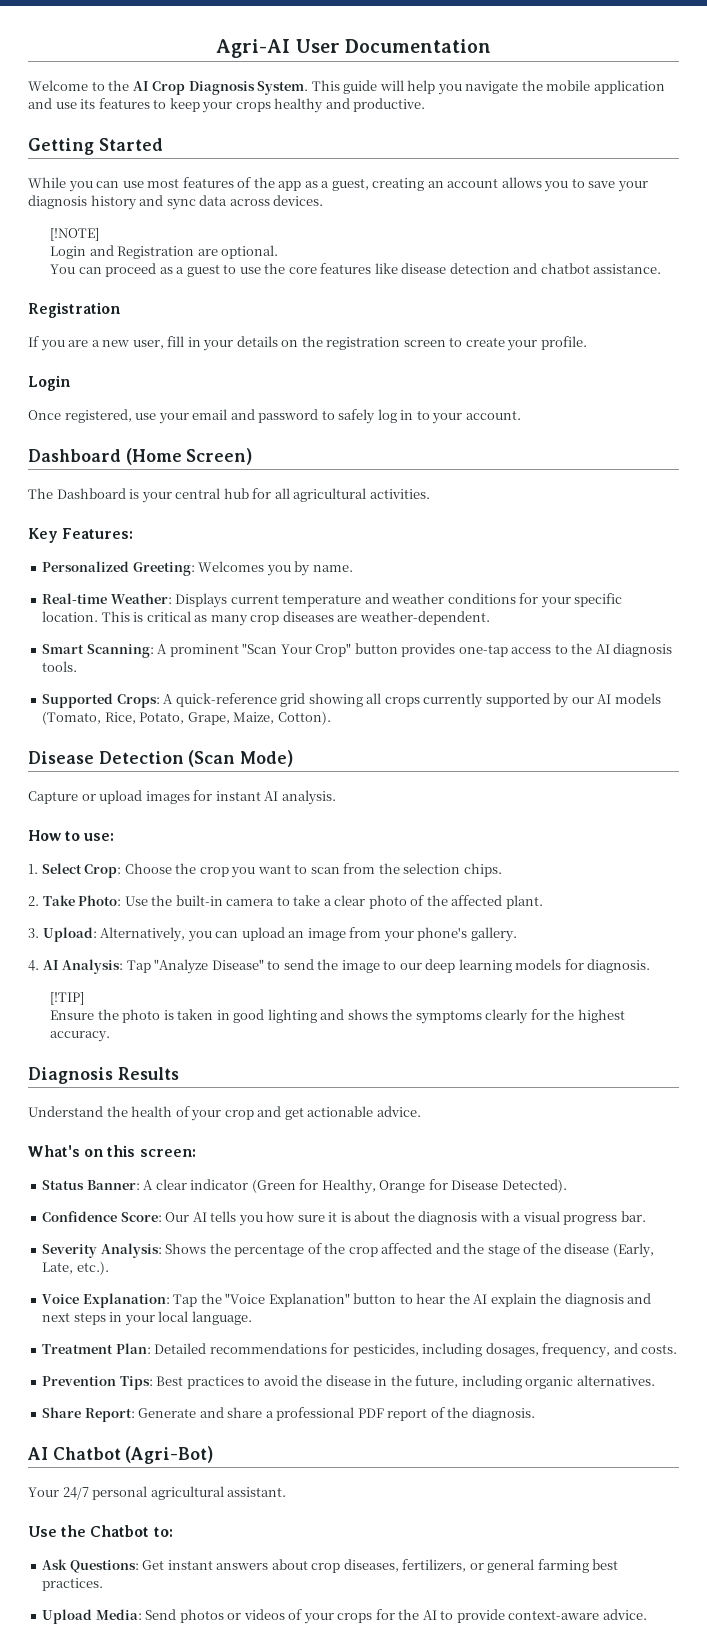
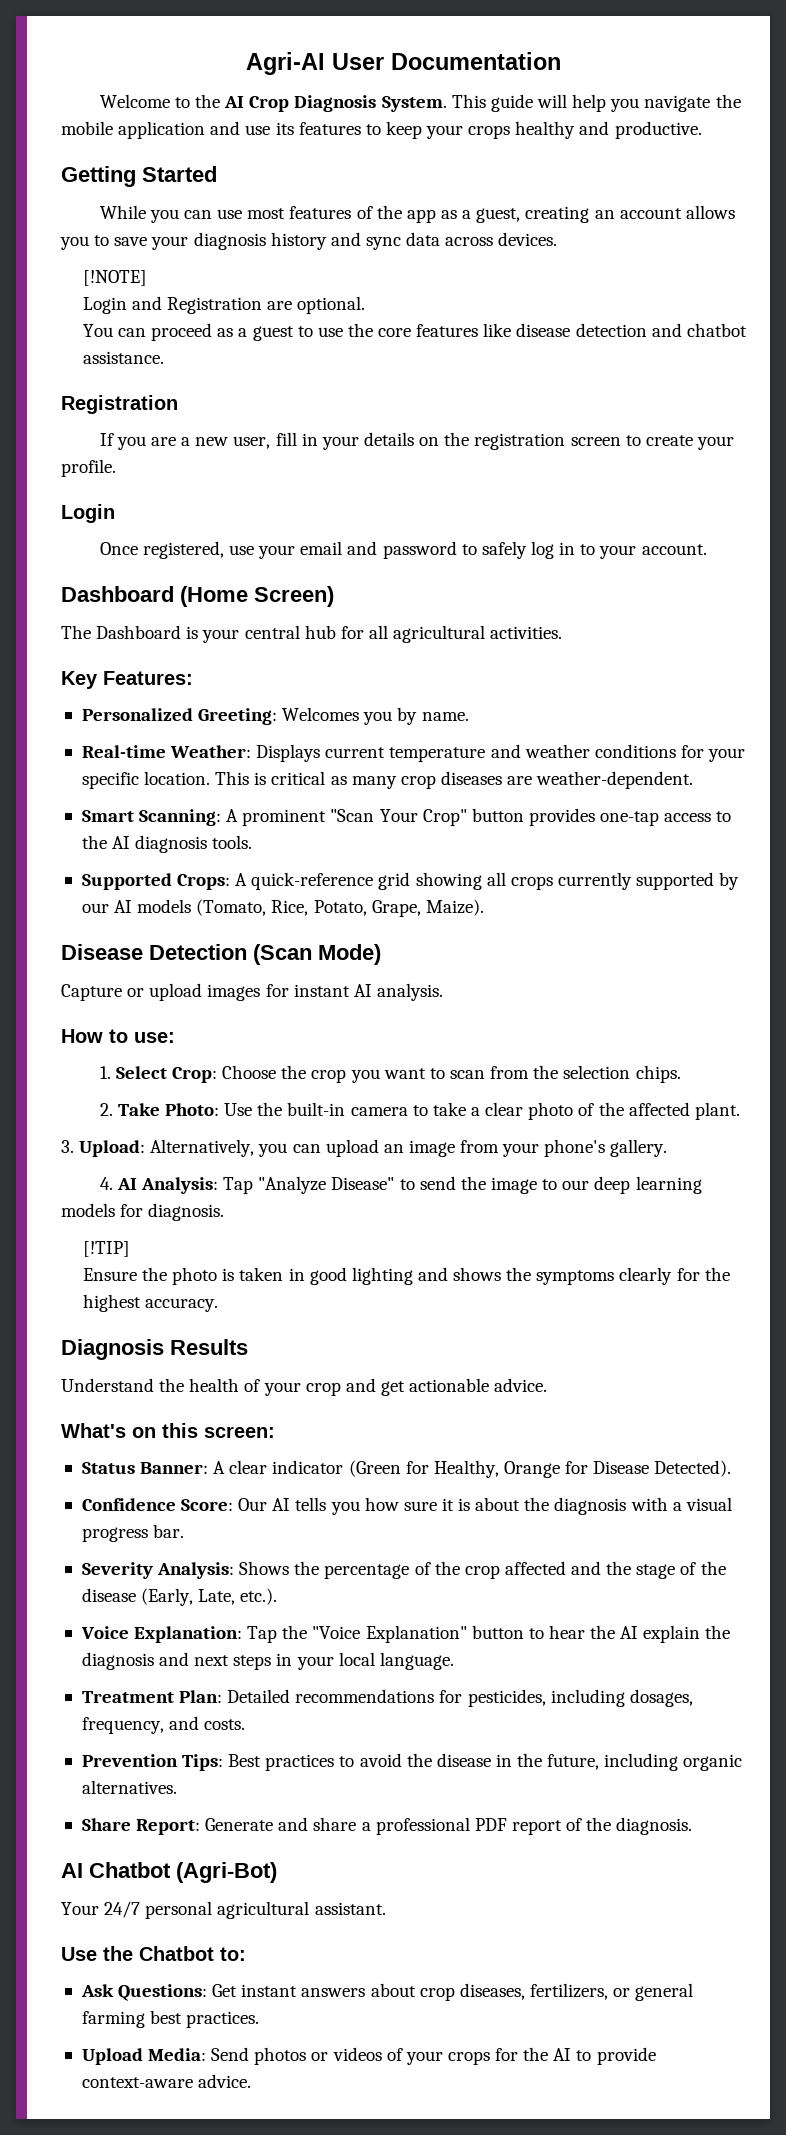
[233,711,331,725] Maize, Cotton). -> [425,899,484,916] Maize).

